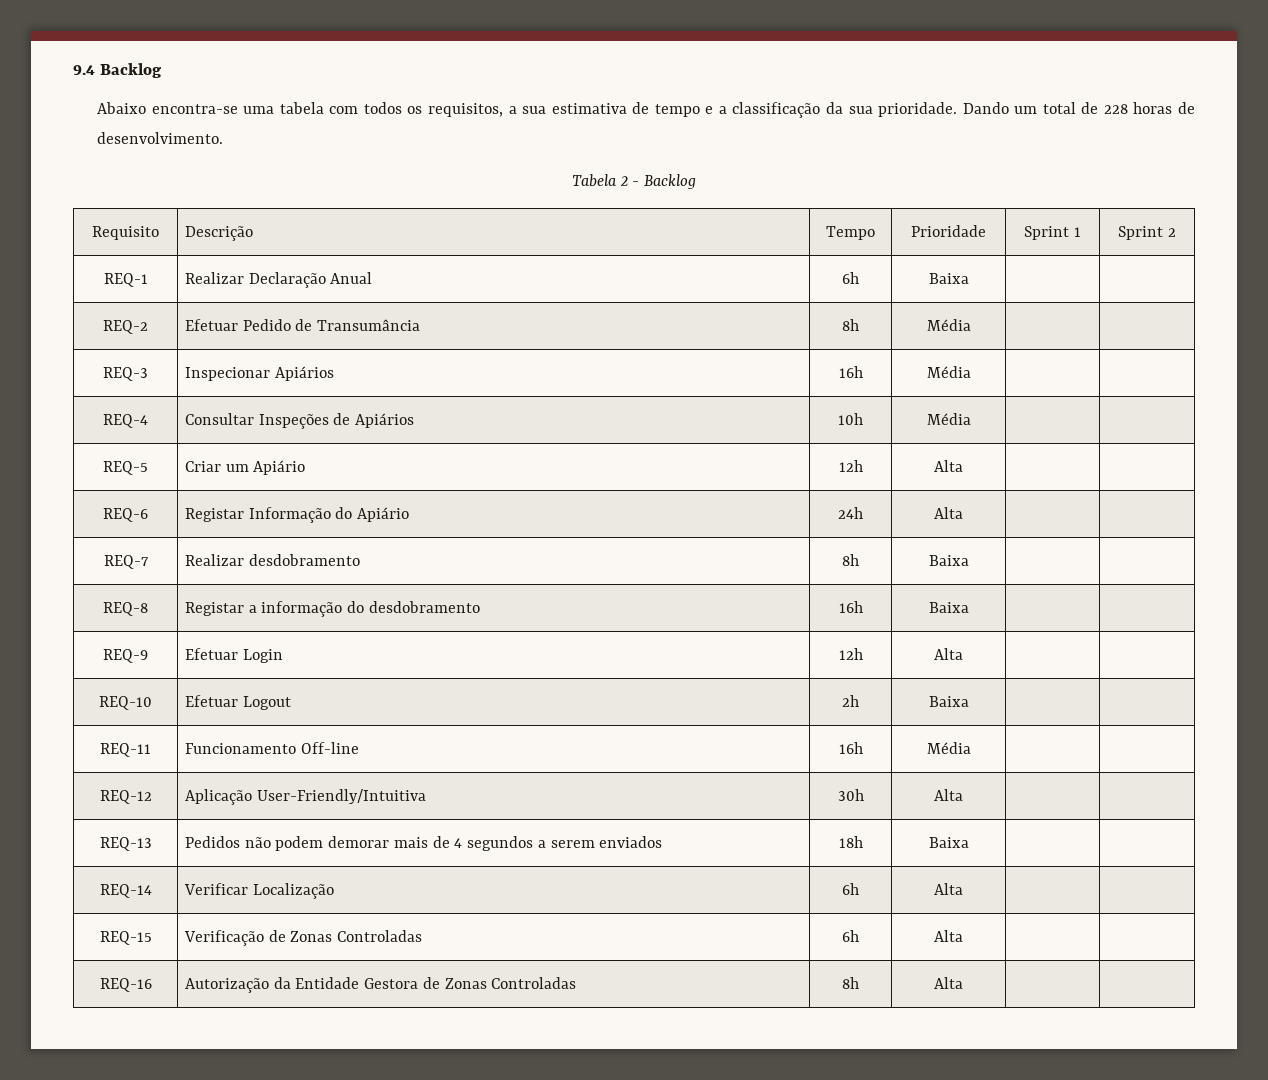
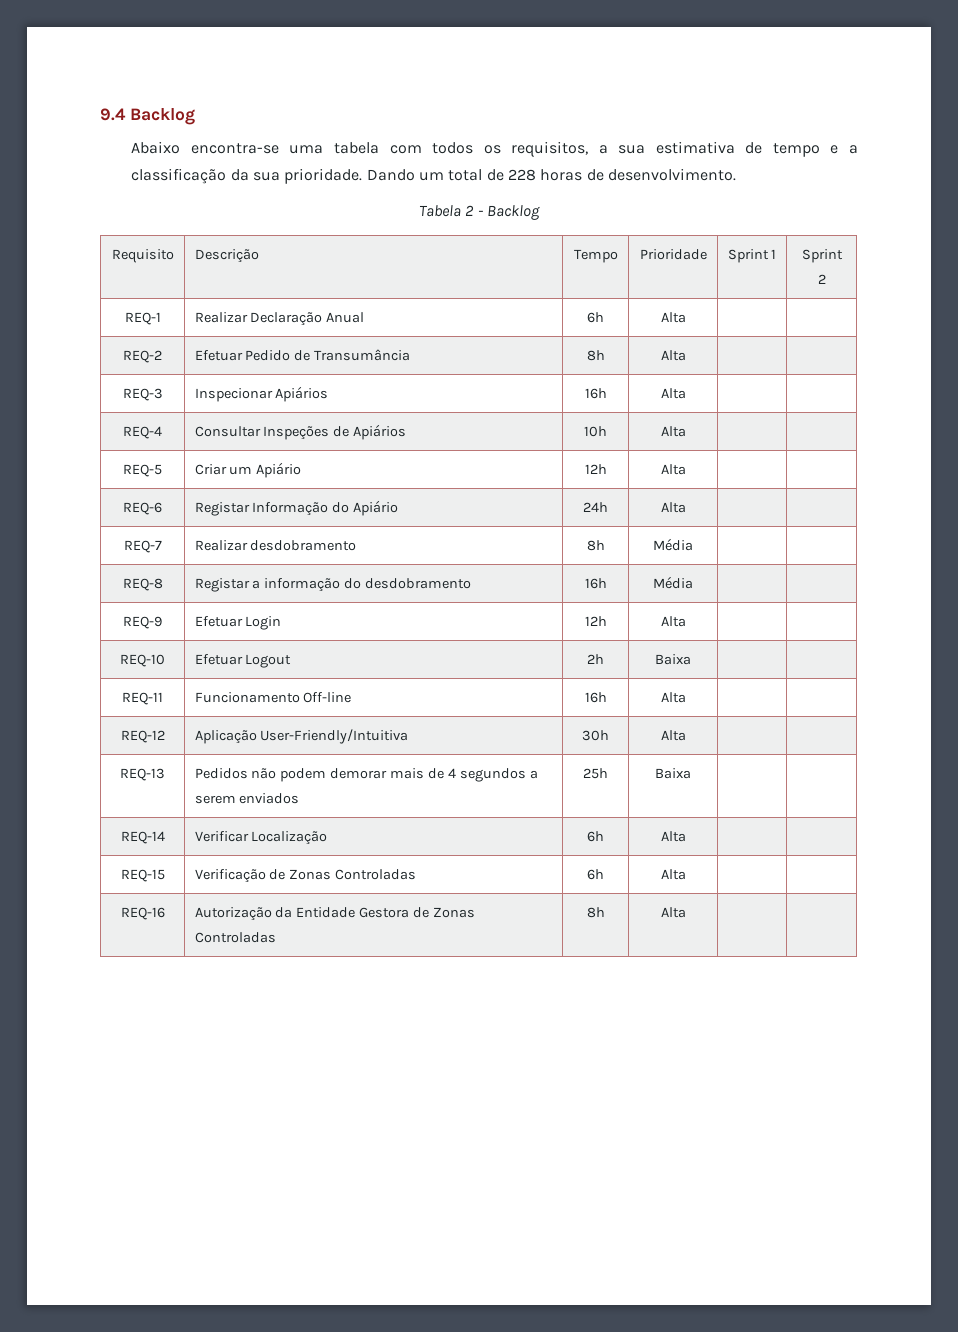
[928,273,969,284] Baixa -> [660,312,686,323] Alta
[926,319,971,331] Média -> [660,350,686,361] Alta
[926,366,971,378] Média -> [660,388,686,399] Alta
[926,413,971,425] Média -> [660,426,686,437] Alta
[928,555,969,566] Baixa -> [653,538,693,551] Média
[928,602,969,613] Baixa -> [653,576,693,589] Média
[926,742,971,754] Média -> [660,692,686,703] Alta
[838,836,863,848] 18h -> [583,768,608,779] 25h

